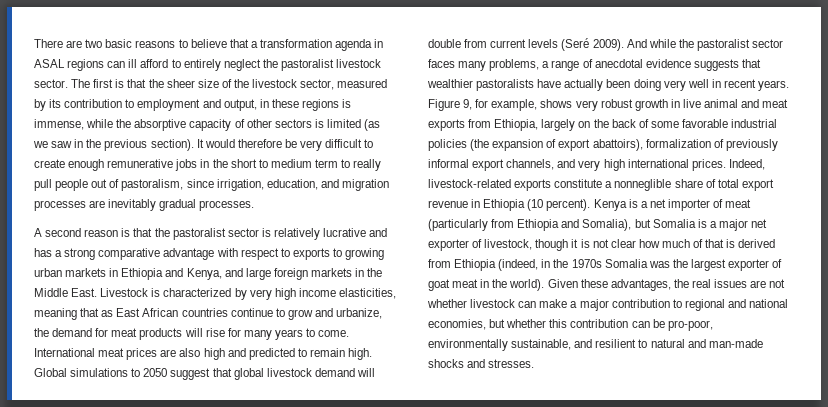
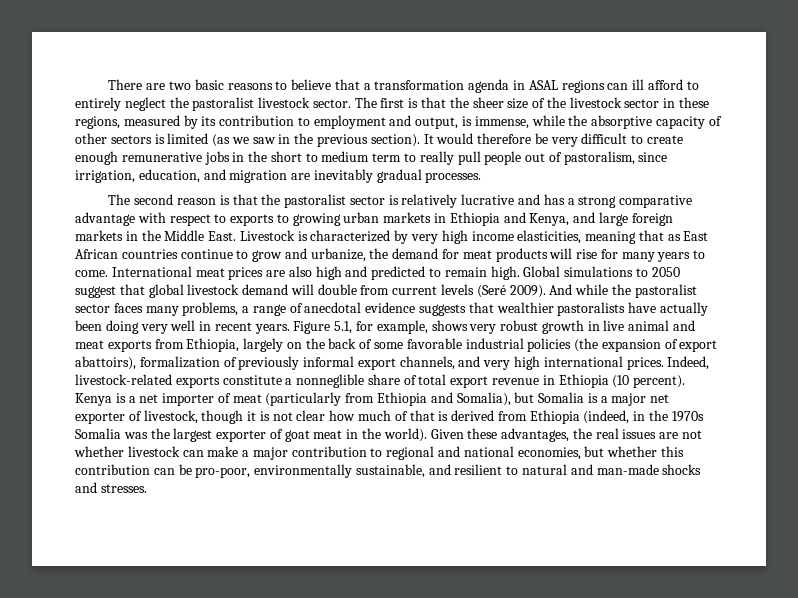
[300,79,335,90] sector, -> [624,97,710,108] [75,116,120,129] sector in these regions,
[259,99,339,111] in these regions -> (459, 123) none
[34,200,86,211] processes -> (288, 176) none
[34,228,42,237] A -> [108,194,131,205] The
[463,99,473,110] 9, -> [334,321,353,334] 5.1,

